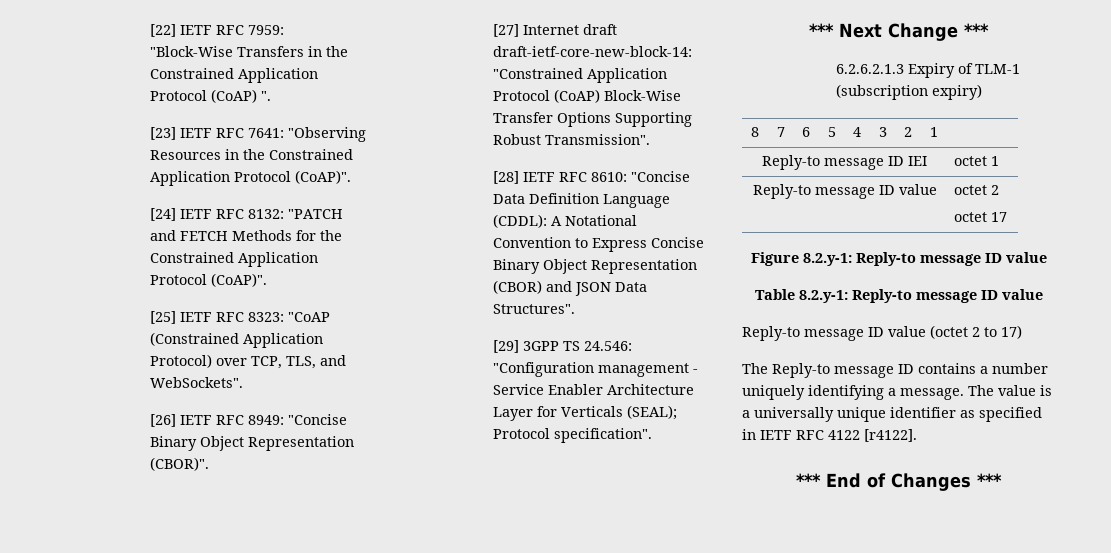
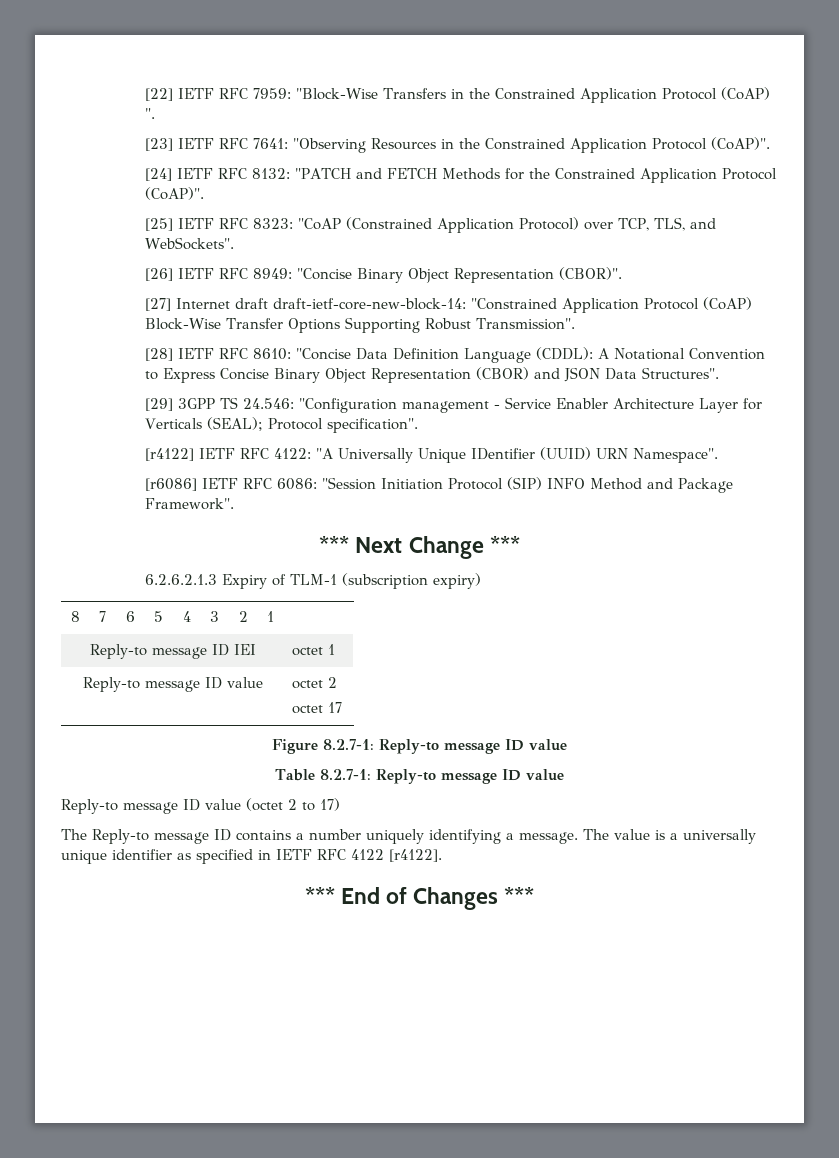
(652, 435) none -> [144,447,718,463] [144,477,733,493] [144,498,234,510] // [r4122] IETF RFC 4122: "A Universally Unique IDentifier (UUID) URN Namespace". // [r6086] IETF RFC 6086: "Session Initiation Protocol (SIP) INFO Method and Package Framework".
[802,253,852,266] 8.2.y-1: -> [323,739,374,750] 8.2.7-1:
[798,290,848,303] 8.2.y-1: -> [319,769,371,780] 8.2.7-1:

